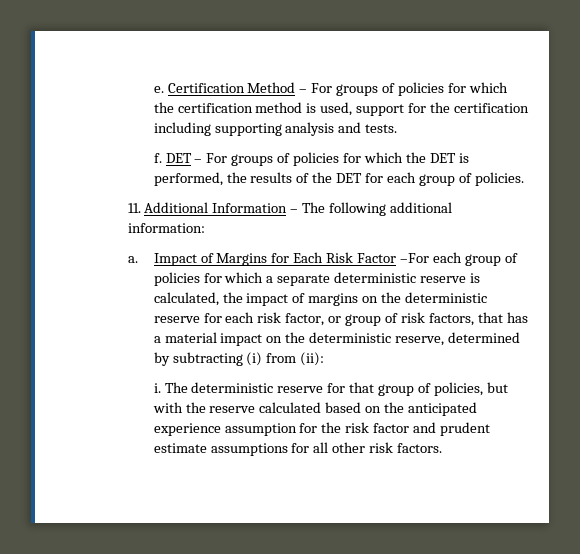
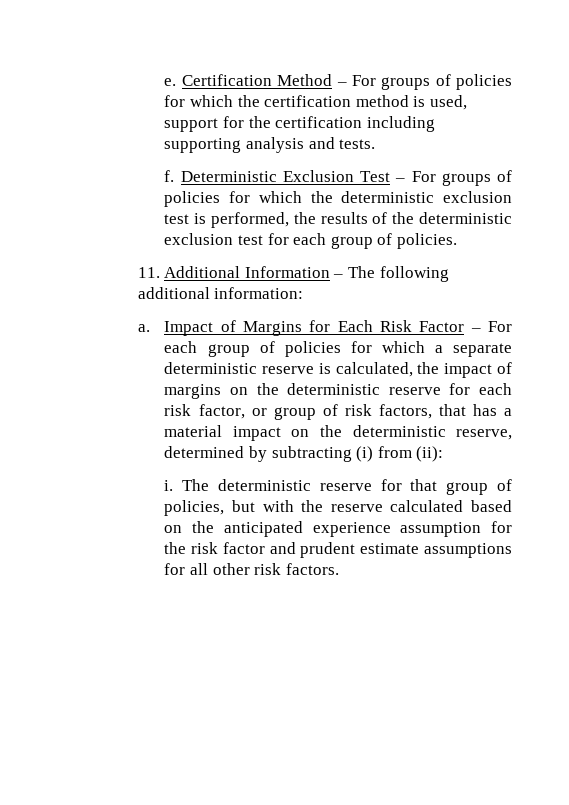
[165,152,456,166] DET – For groups of policies for which the DET -> [180,170,512,186] [164,191,512,207] [164,214,190,224] Deterministic Exclusion Test – For groups of policies for which the deterministic exclusion test
[336,173,363,183] DET -> [419,212,513,224] [164,233,264,245] deterministic exclusion test
[400,253,430,263] –For -> [470,321,512,332] – For

